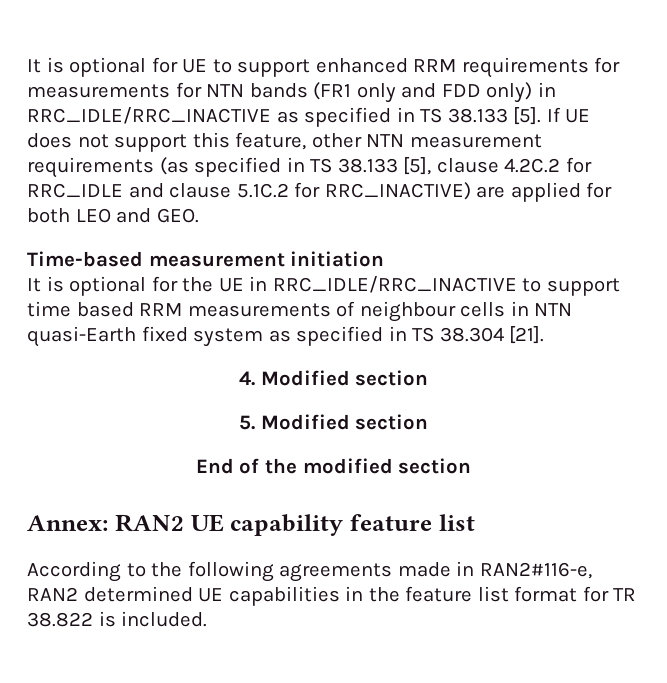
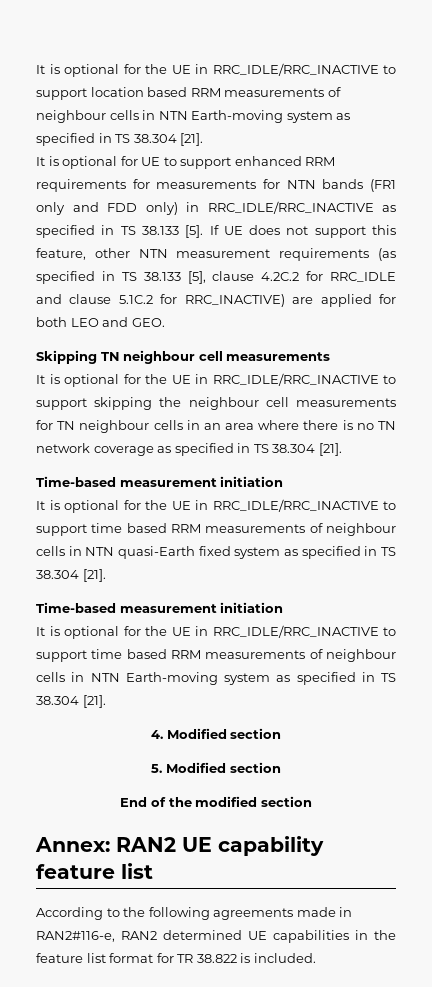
[27,57,178,77] It is optional for -> [36,63,396,77] [36,87,341,100] [36,110,351,123] [36,133,204,146] [36,156,138,169] It is optional for the UE in RRC_IDLE/RRC_INACTIVE to support location based RRM measurements of neighbour cells in NTN Earth-moving system as specified in TS 38.304 [21]. // It is optional for
(199, 215) none -> [36,350,331,364] [36,373,396,387] [36,397,396,410] [36,420,397,433] [36,443,342,456] // Skipping TN neighbour cell measurements // It is optional for the UE in RRC_IDLE/RRC_INACTIVE to support skipping the neighbour cell measurements for TN neighbour cells in an area where there is no TN network coverage as specified in TS 38.304 [21].
(545, 335) none -> [36,602,284,613] [36,625,396,639] [36,649,396,662] [36,672,396,685] [36,695,106,708] // Time-based measurement initiation // It is optional for the UE in RRC_IDLE/RRC_INACTIVE to support time based RRM measurements of neighbour cells in NTN Earth-moving system as specified in TS 38.304 [21].

